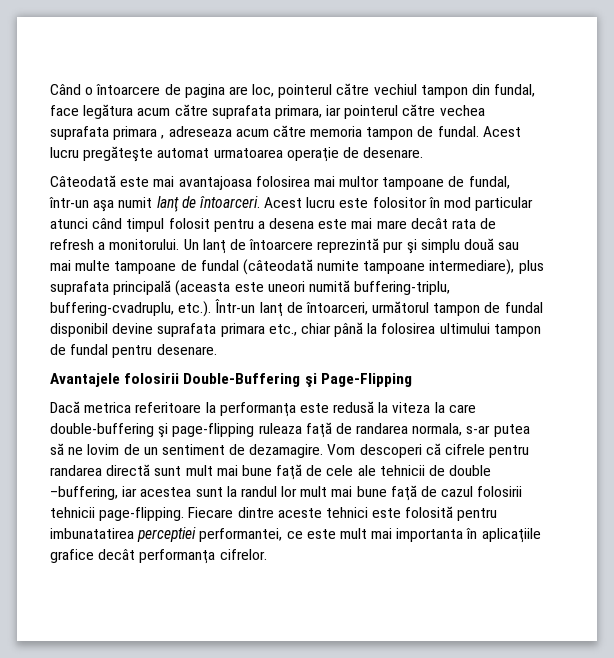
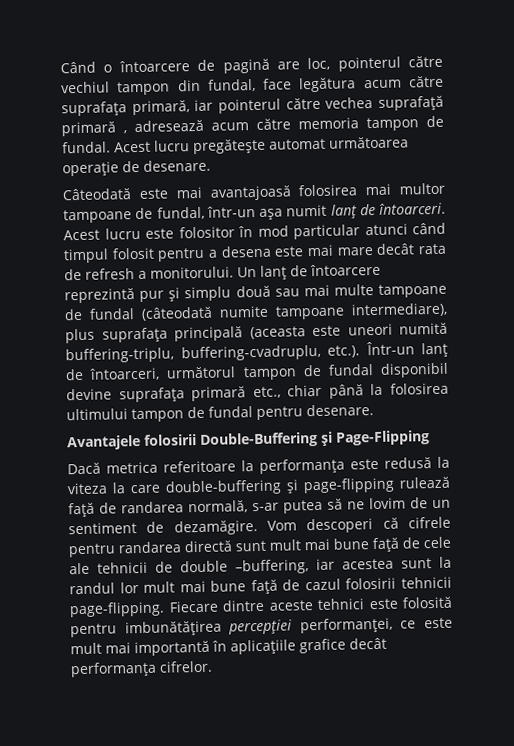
[184,84,225,98] pagina -> [222,58,270,74] pagină
[211,105,322,119] suprafata primara, -> [61,100,190,117] suprafaţa primară,
[50,126,232,140] suprafata primara , adreseaza -> [378,95,444,111] [61,119,204,137] suprafaţă primară , adresează
[213,148,283,158] urmatoarea -> [329,136,409,149] următoarea
[178,176,252,190] avantajoasa -> [209,185,292,201] avantajoasă
[50,281,109,295] suprafata -> [101,327,168,343] suprafaţa
[157,323,265,337] suprafata primara -> [118,386,247,403] suprafaţa primară
[258,423,302,434] ruleaza -> [399,476,450,489] rulează
[412,423,463,436] normala, -> [188,500,248,514] normală,
[249,444,324,458] dezamagire. -> [173,520,258,536] dezamăgire.
[50,527,283,542] imbunatatirea perceptiei performantei, -> [124,617,393,637] imbunătăţirea percepţiei performanţei,
[396,528,464,542] importanta -> [134,640,210,657] importantă

